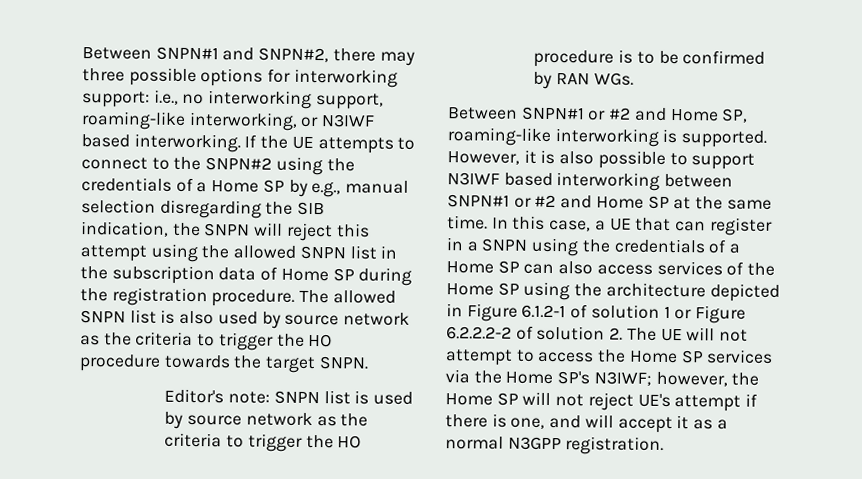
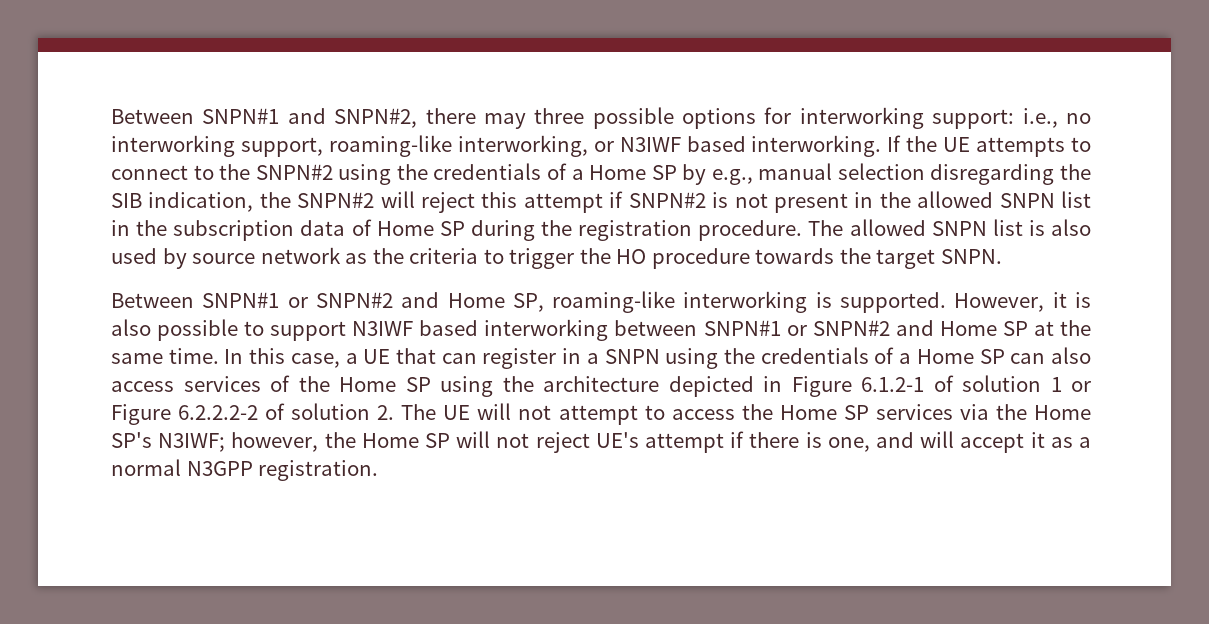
[204,223,251,237] SNPN -> [297,192,375,208] SNPN#2
[150,243,198,263] using -> [609,191,874,213] if SNPN#2 is not present in
[164,388,413,405] [164,411,369,429] [164,432,362,452] [533,49,766,68] [533,71,634,90] // Editor's note: SNPN list is used by source network as the criteria to trigger the HO procedure is to be confirmed by RAN WGs. -> (1003, 256) none
[609,107,632,120] #2 -> [315,292,393,308] SNPN#2
[534,194,557,208] #2 -> [812,320,890,336] SNPN#2

